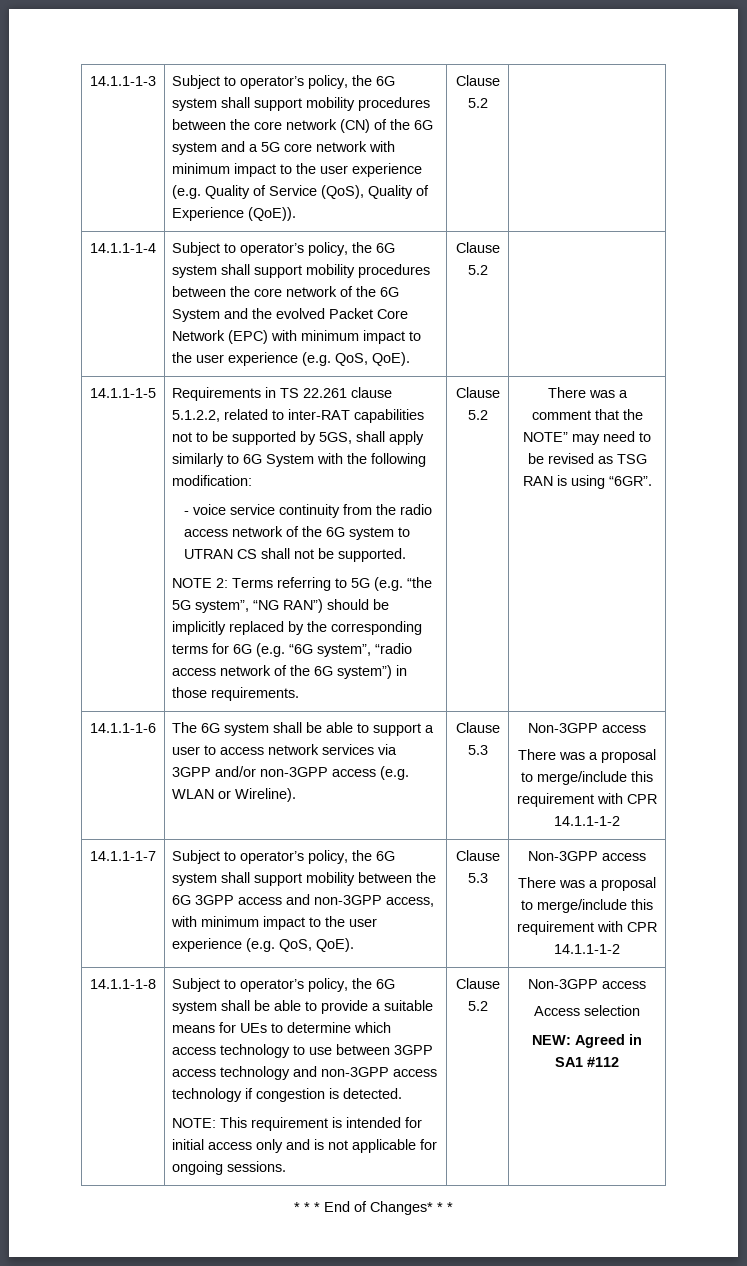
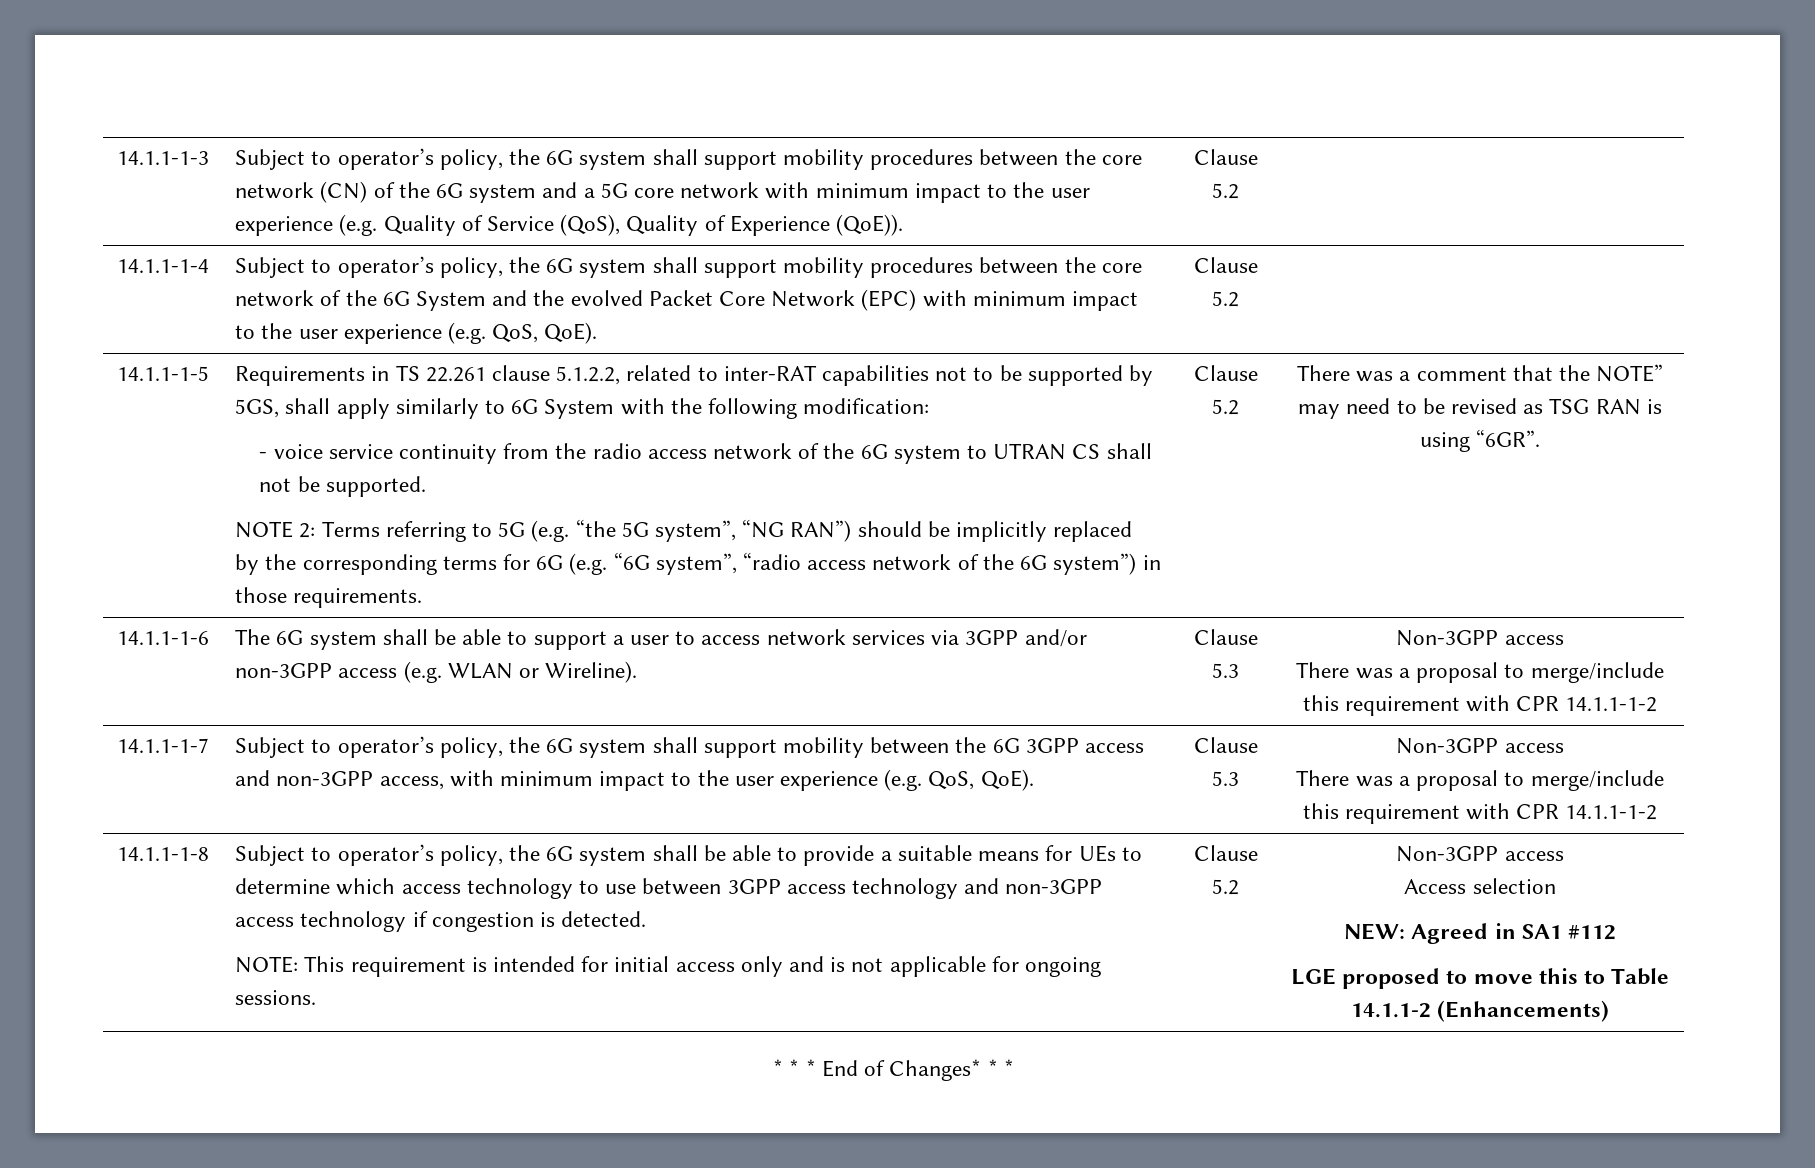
(619, 1062) none -> [1290,968,1670,989] [1350,1000,1610,1022] // LGE proposed to move this to Table 14.1.1-2 (Enhancements)

